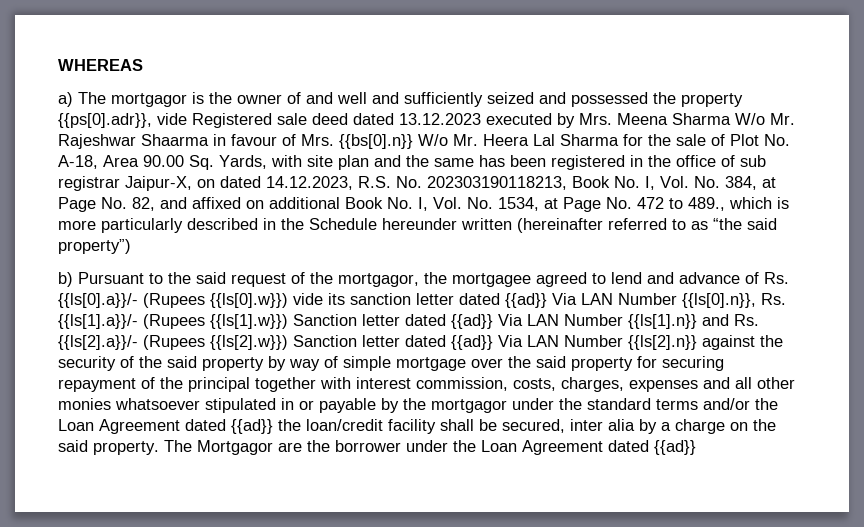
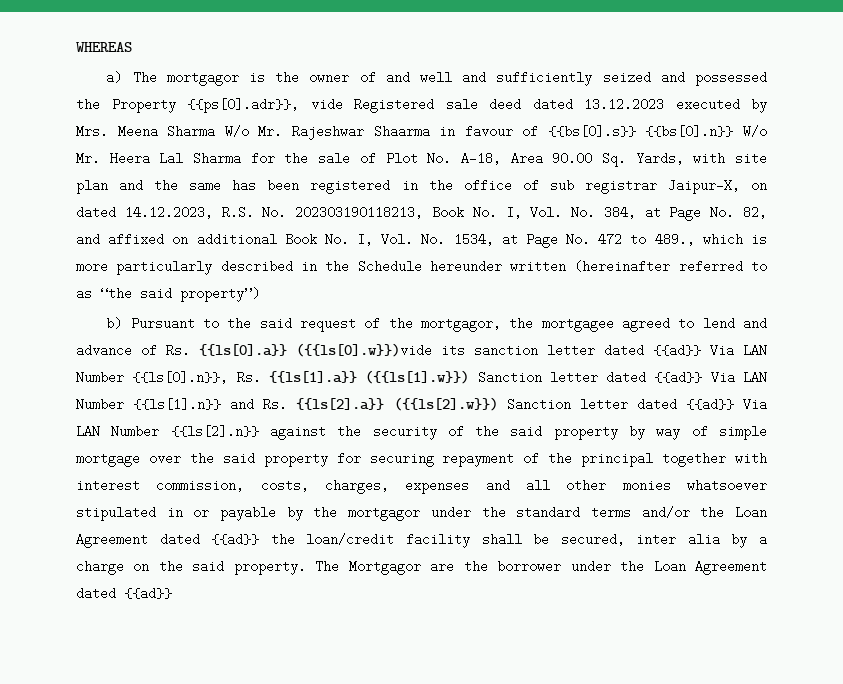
[681,93,743,107] property -> [111,98,176,113] Property
[301,134,334,146] Mrs. -> [547,125,636,138] {{bs[0].s}}
[58,293,323,308] {{ls[0].a}}/- (Rupees {{ls[0].w}}) vide -> [199,343,432,357] {{ls[0].a}} ({{ls[0].w}})vide
[58,314,288,329] {{ls[1].a}}/- (Rupees {{ls[1].w}}) -> [268,370,470,384] {{ls[1].a}} ({{ls[1].w}})
[58,335,288,350] {{ls[2].a}}/- (Rupees {{ls[2].w}}) -> [296,397,498,411] {{ls[2].a}} ({{ls[2].w}})

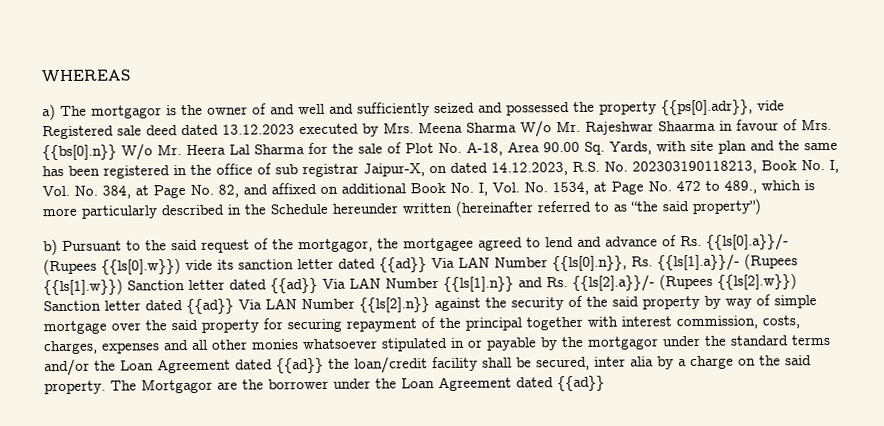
[111,98,176,113] Property -> [599,101,657,115] property
[547,125,636,138] {{bs[0].s}} -> [801,118,832,131] Mrs.
[199,343,432,357] {{ls[0].a}} ({{ls[0].w}})vide -> [706,233,789,251] [43,258,213,276] {{ls[0].a}}/- (Rupees {{ls[0].w}}) vide
[268,370,470,384] {{ls[1].a}} ({{ls[1].w}}) -> [657,253,798,272] [43,278,123,296] {{ls[1].a}}/- (Rupees {{ls[1].w}})
[296,397,498,411] {{ls[2].a}} ({{ls[2].w}}) -> [572,273,797,292] {{ls[2].a}}/- (Rupees {{ls[2].w}})

